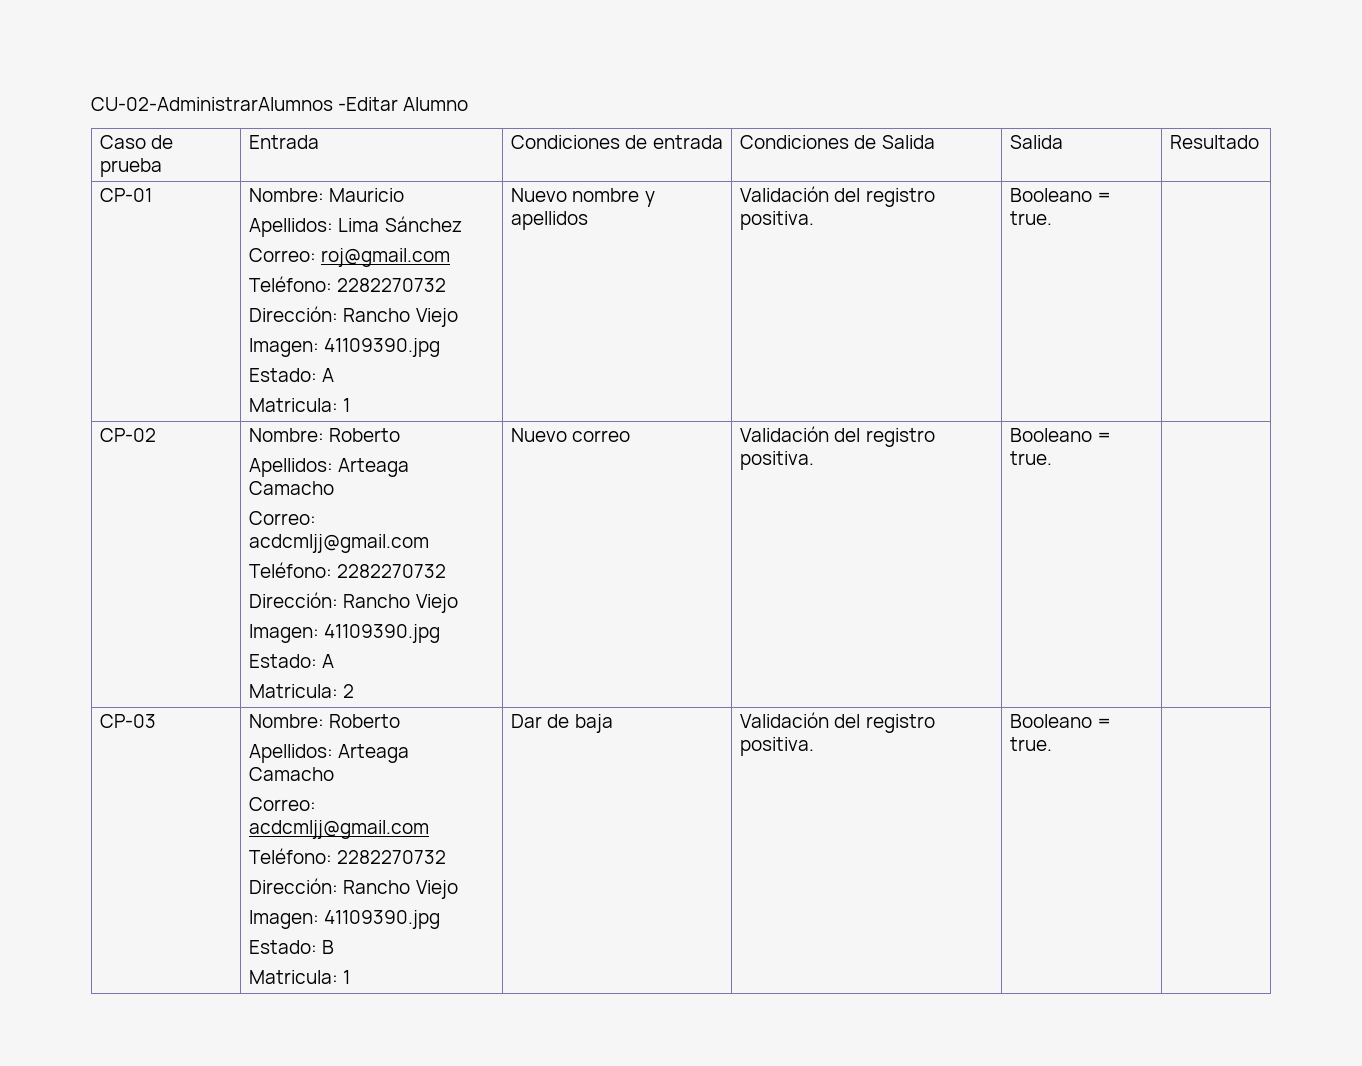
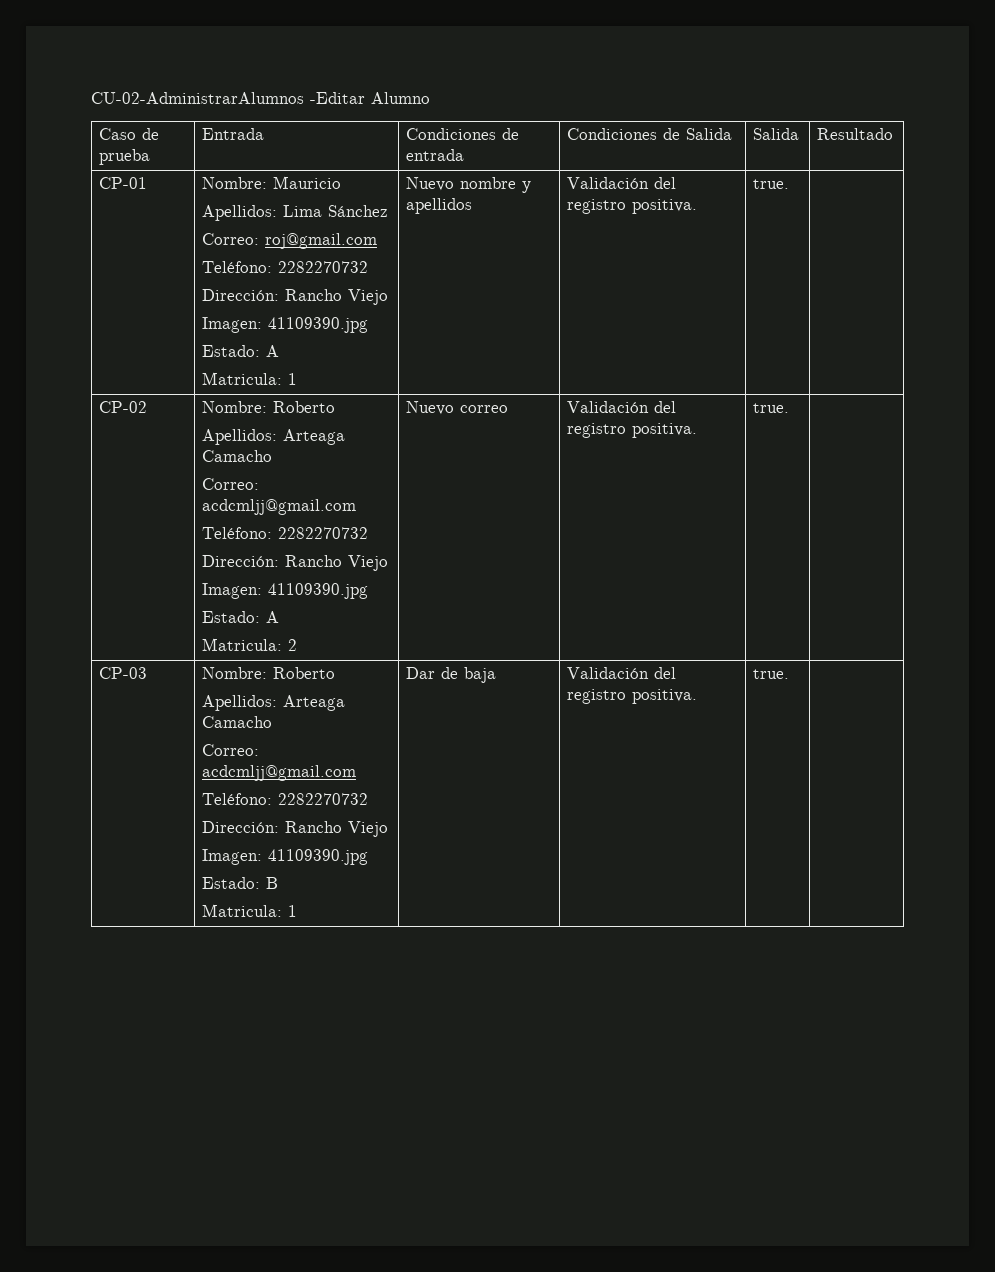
[1010,188,1112,202] Booleano = -> (698, 206) none
[1010,428,1112,442] Booleano = -> (698, 430) none
[1010,714,1112,728] Booleano = -> (698, 696) none

